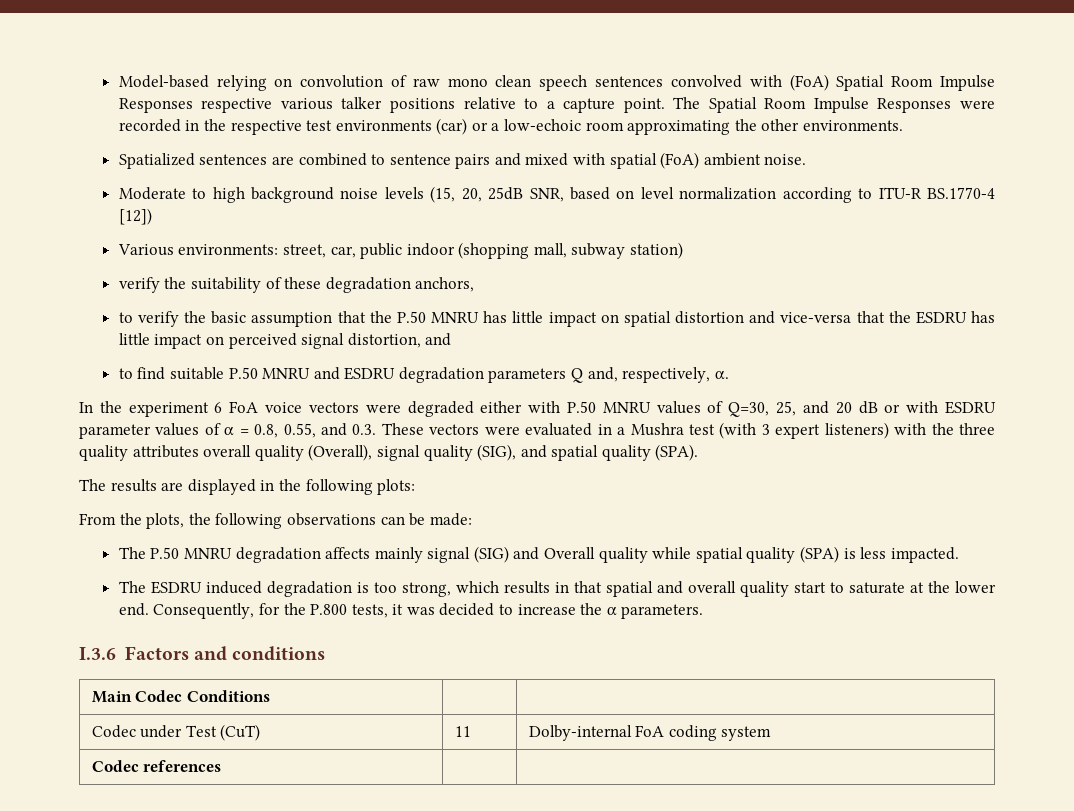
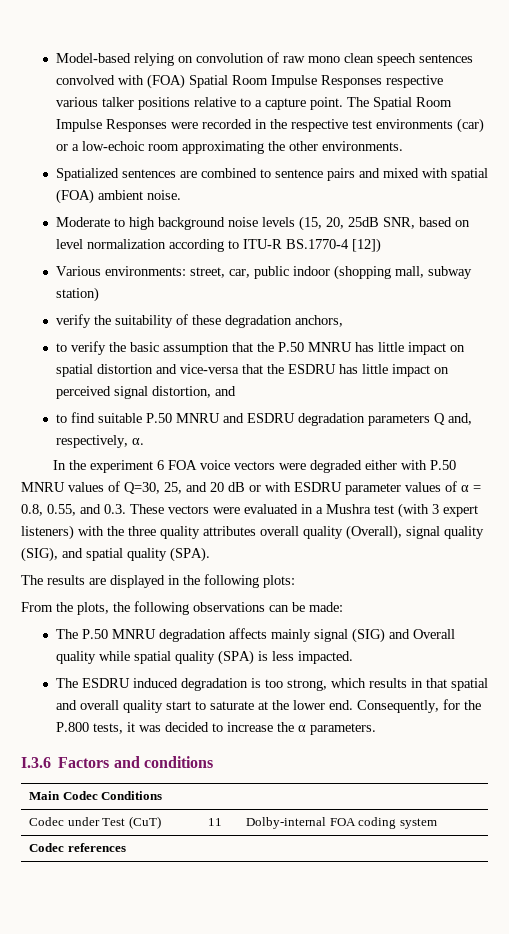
[789,74,829,91] (FoA) -> [146,74,185,89] (FOA)
[660,152,700,169] (FoA) -> [55,189,94,204] (FOA)
[229,401,259,413] FoA -> [167,460,197,470] FOA
[635,725,665,737] FoA -> [329,818,356,826] FOA

